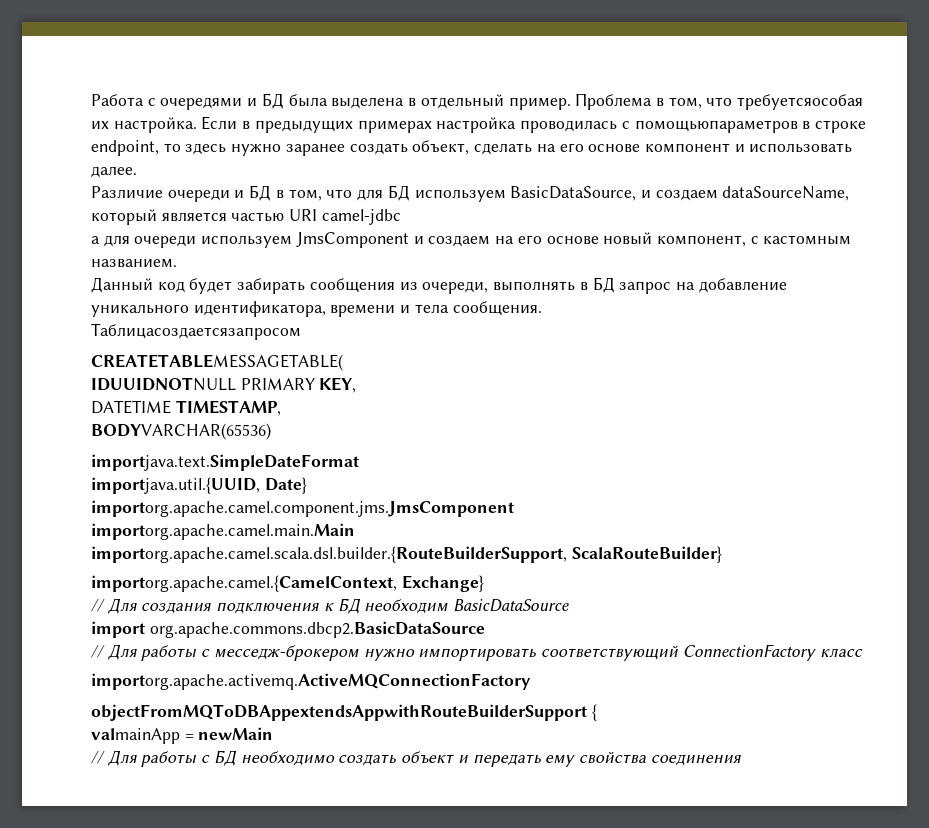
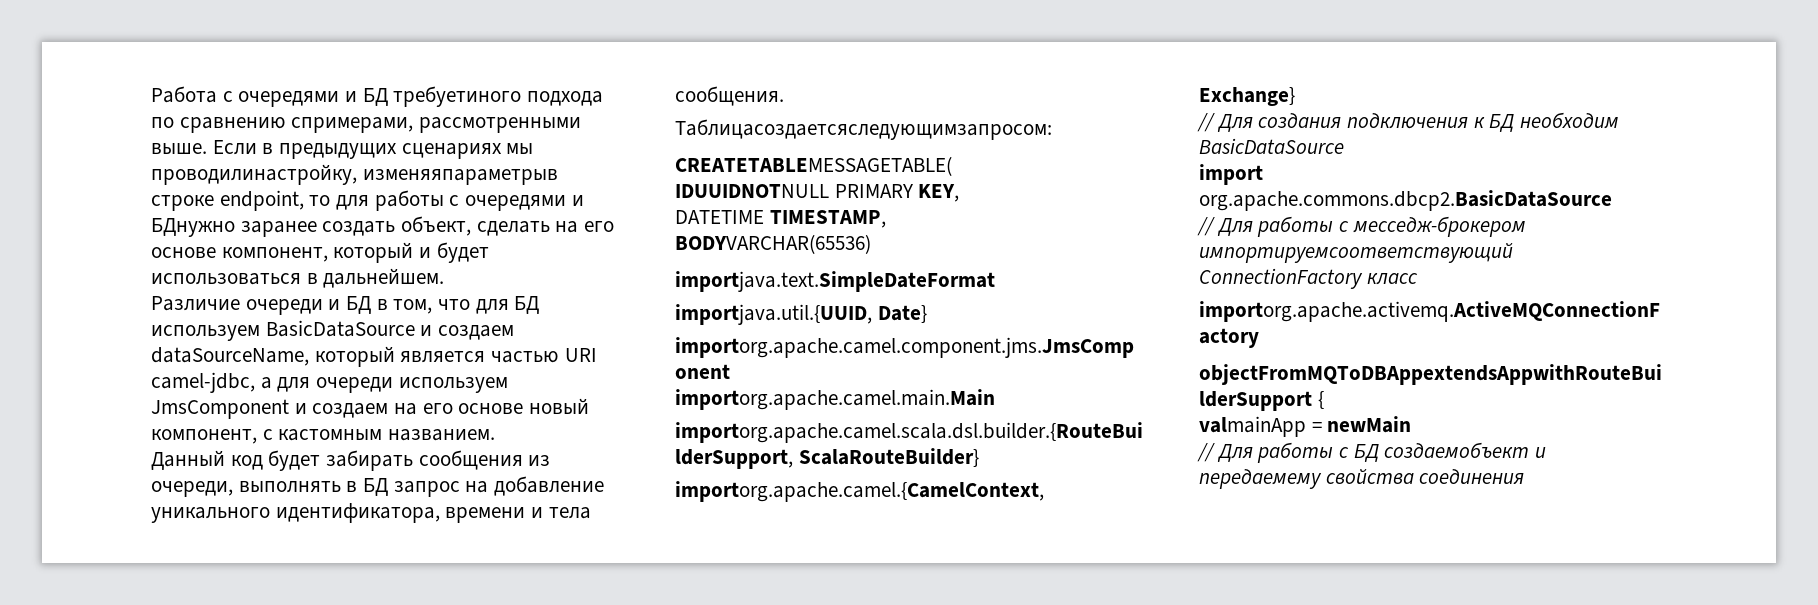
[288,93,864,110] [91,116,866,133] [91,140,282,156] была выделена в отдельный пример. Проблема в том, что требуетсяособая их настройка. Если в предыдущих примерах настройка проводилась с помощьюпараметров в строке endpoint, то здесь нужно -> [393,86,604,107] [151,117,582,133] [151,140,534,159] [151,164,558,185] [151,190,584,211] [151,218,235,237] требуетиного подхода по сравнению спримерами, рассмотренными выше. Если в предыдущих сценариях мы проводилинастройку, изменяяпараметрыв строке endpoint, то для работы с очередями и БДнужно
[644,143,853,153] [91,166,137,178] компонент и использовать далее. -> [221,242,489,263] [151,268,445,288] компонент, который и будет использоваться в дальнейшем.
[510,186,637,201] BasicDataSource, -> [265,320,415,337] BasicDataSource
[321,209,401,225] camel-jdbc // -> [151,372,255,393] camel-jdbc,
[91,323,301,340] Таблицасоздаетсязапросом -> [675,119,1052,140] Таблицасоздаетсяследующимзапросом:
[363,645,679,661] нужно импортировать соответствующий -> [1199,243,1513,263] импортируемсоответствующий
[240,751,576,767] необходимо создать объект и передать ему -> [1384,442,1547,459] [1199,469,1322,489] создаемобъект и передаемему

